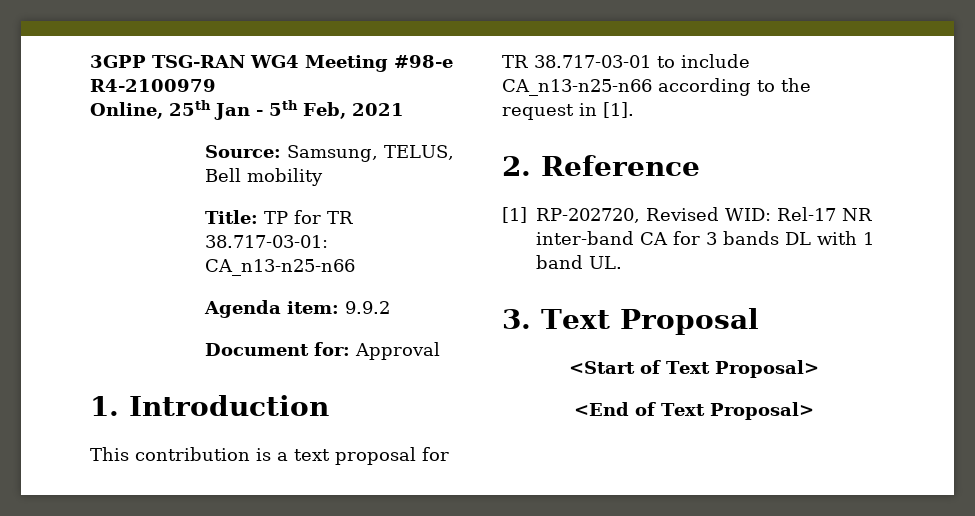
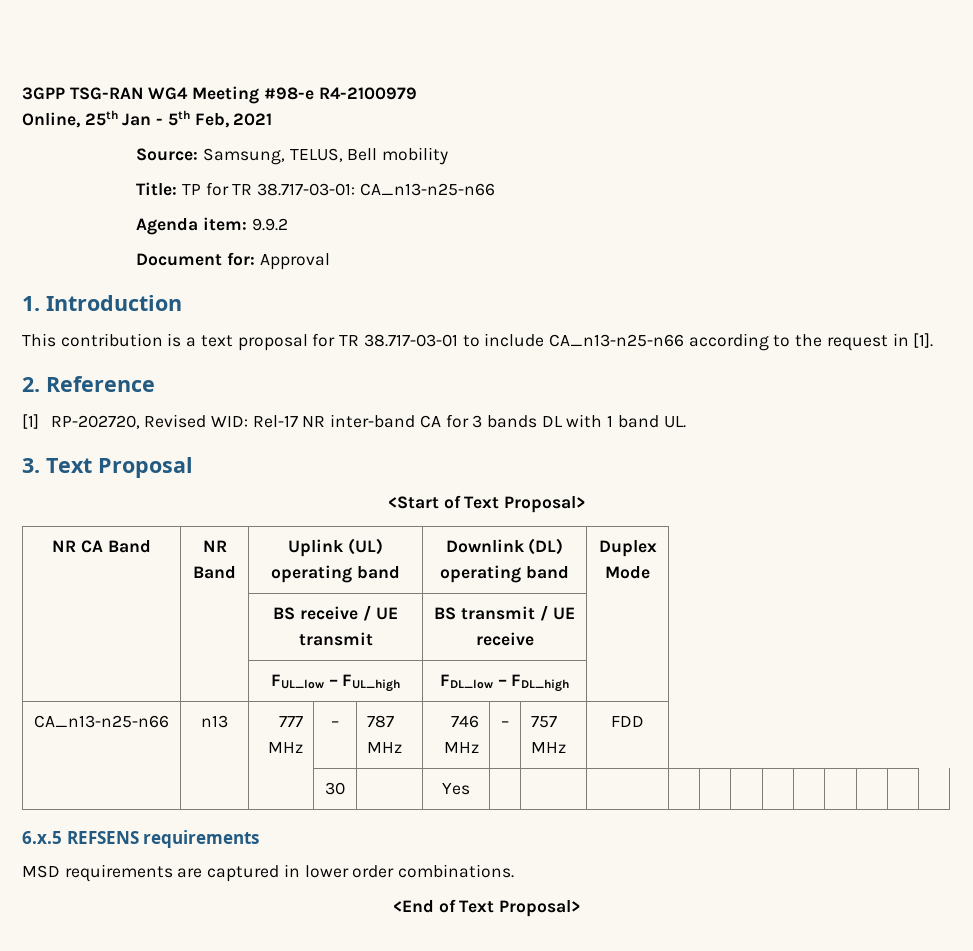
(819, 369) none -> [52,540,151,553] [202,540,227,552] [193,566,236,579] [288,538,383,557] [271,565,400,583] [445,538,564,555] [440,565,569,583] [598,540,657,557] [605,566,650,579] [273,605,398,621] [298,632,373,646] [434,605,575,621] [475,632,534,646] [270,674,401,692] [439,674,570,692] [33,715,169,728] [201,715,228,728] [278,716,303,727] [267,742,303,753] [331,721,339,727] [367,715,395,728] [367,742,403,753] [450,715,479,728] [443,742,479,753] [501,721,509,727] [531,716,558,728] [531,742,567,753] [611,716,644,727] [325,782,345,795] [442,783,470,795] [22,830,260,848] [22,864,515,882] // NR CA Band | NR Band | Uplink (UL) operating band | Downlink (DL) operating band | Duplex Mode // | | BS receive / UE transmit | BS transmit / UE receive | // | | FUL_low – FUL_high | FDL_low – FDL_high | // CA_n13-n25-n66 | n13 | 777 MHz | – | 787 MHz | 746 MHz | – | 757 MHz | FDD // | | | 30 | | Yes | | | | | | | | | | | | // 6.x.5 REFSENS requirements // MSD requirements are captured in lower order combinations.

